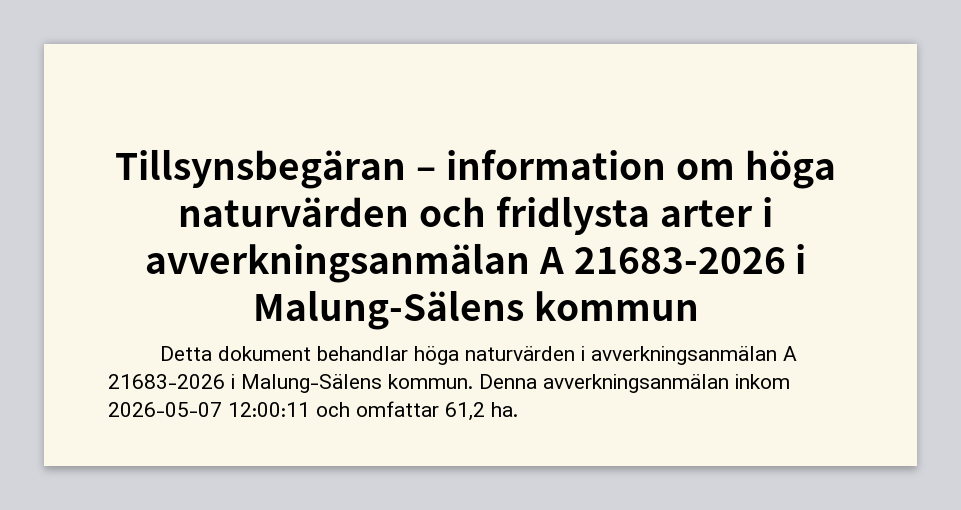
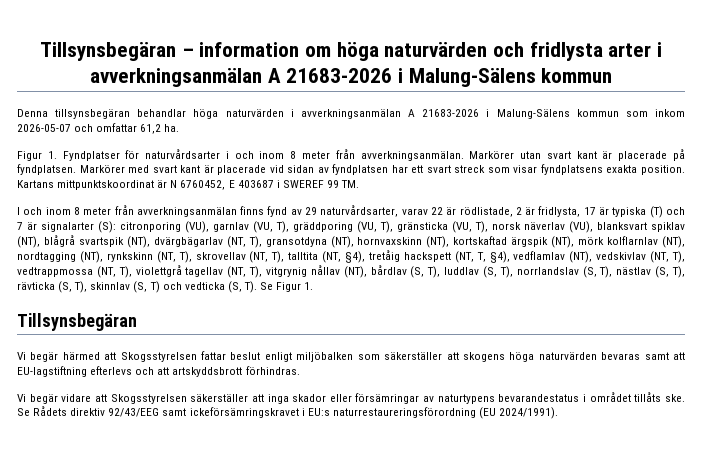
[160,346,312,361] Detta dokument -> [17,109,131,119] Denna tillsynsbegäran
[388,374,729,393] kommun. Denna avverkningsanmälan -> [576,109,648,117] kommun som
[228,402,310,417] 12:00:11 -> (71, 128) none
(518, 409) none -> [17,149,686,161] [17,164,685,175] [17,180,360,190] [17,205,685,218] [17,221,685,233] [17,235,685,248] [17,250,685,263] [17,265,685,278] [17,281,314,293] [17,313,137,331] [17,351,685,362] [17,366,300,377] [17,392,685,404] [17,406,559,419] // Figur 1. Fyndplatser för naturvårdsarter i och inom 8 meter från avverkningsanmälan. Markörer utan svart kant är placerade på fyndplatsen. Markörer med svart kant är placerade vid sidan av fyndplatsen har ett svart streck som visar fyndplatsens exakta position. Kartans mittpunktskoordinat är N 6760452, E 403687 i SWEREF 99 TM. // I och inom 8 meter från avverkningsanmälan finns fynd av 29 naturvårdsarter, varav 22 är rödlistade, 2 är fridlysta, 17 är typiska (T) och 7 är signalarter (S): citronporing (VU), garnlav (VU, T), gräddporing (VU, T), gränsticka (VU, T), norsk näverlav (VU), blanksvart spiklav (NT), blågrå svartspik (NT), dvärgbägarlav (NT, T), gransotdyna (NT), hornvaxskinn (NT), kortskaftad ärgspik (NT), mörk kolflarnlav (NT), nordtagging (NT), rynkskinn (NT, T), skrovellav (NT, T), talltita (NT, §4), tretåig hackspett (NT, T, §4), vedflamlav (NT), vedskivlav (NT, T), vedtrappmossa (NT, T), violettgrå tagellav (NT, T), vitgrynig nållav (NT), bårdlav (S, T), luddlav (S, T), norrlandslav (S, T), nästlav (S, T), rävticka (S, T), skinnlav (S, T) och vedticka (S, T). Se Figur 1. // Tillsynsbegäran // Vi begär härmed att Skogsstyrelsen fattar beslut enligt miljöbalken som säkerställer att skogens höga naturvärden bevaras samt att EU-lagstiftning efterlevs och att artskyddsbrott förhindras. // Vi begär vidare att Skogsstyrelsen säkerställer att inga skador eller försämringar av naturtypens bevarandestatus i området tillåts ske. Se Rådets direktiv 92/43/EEG samt ickeförsämringskravet i EU:s naturrestaureringsförordning (EU 2024/1991).

